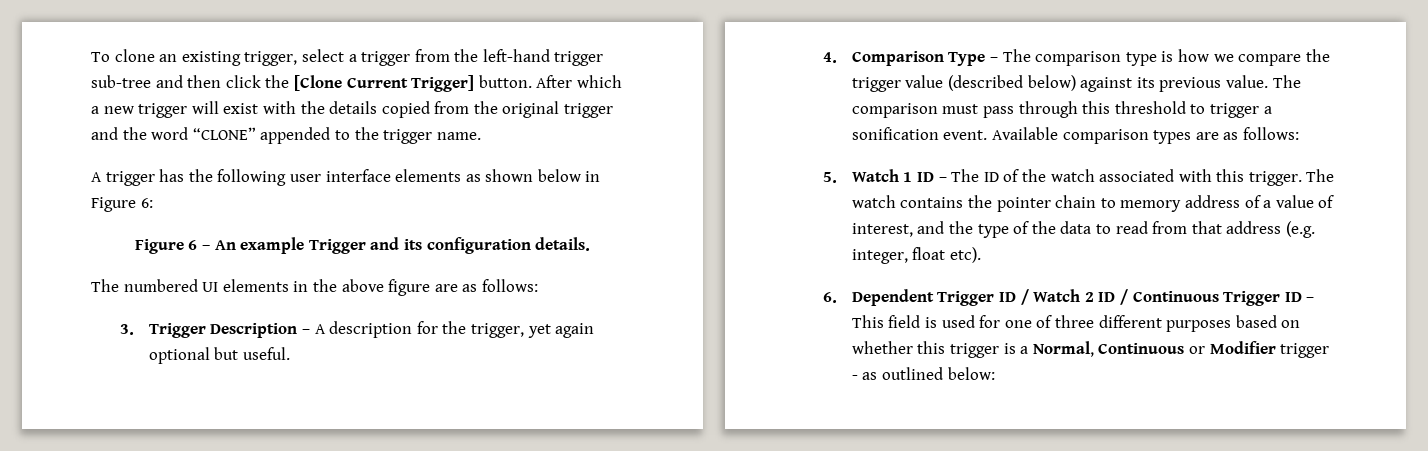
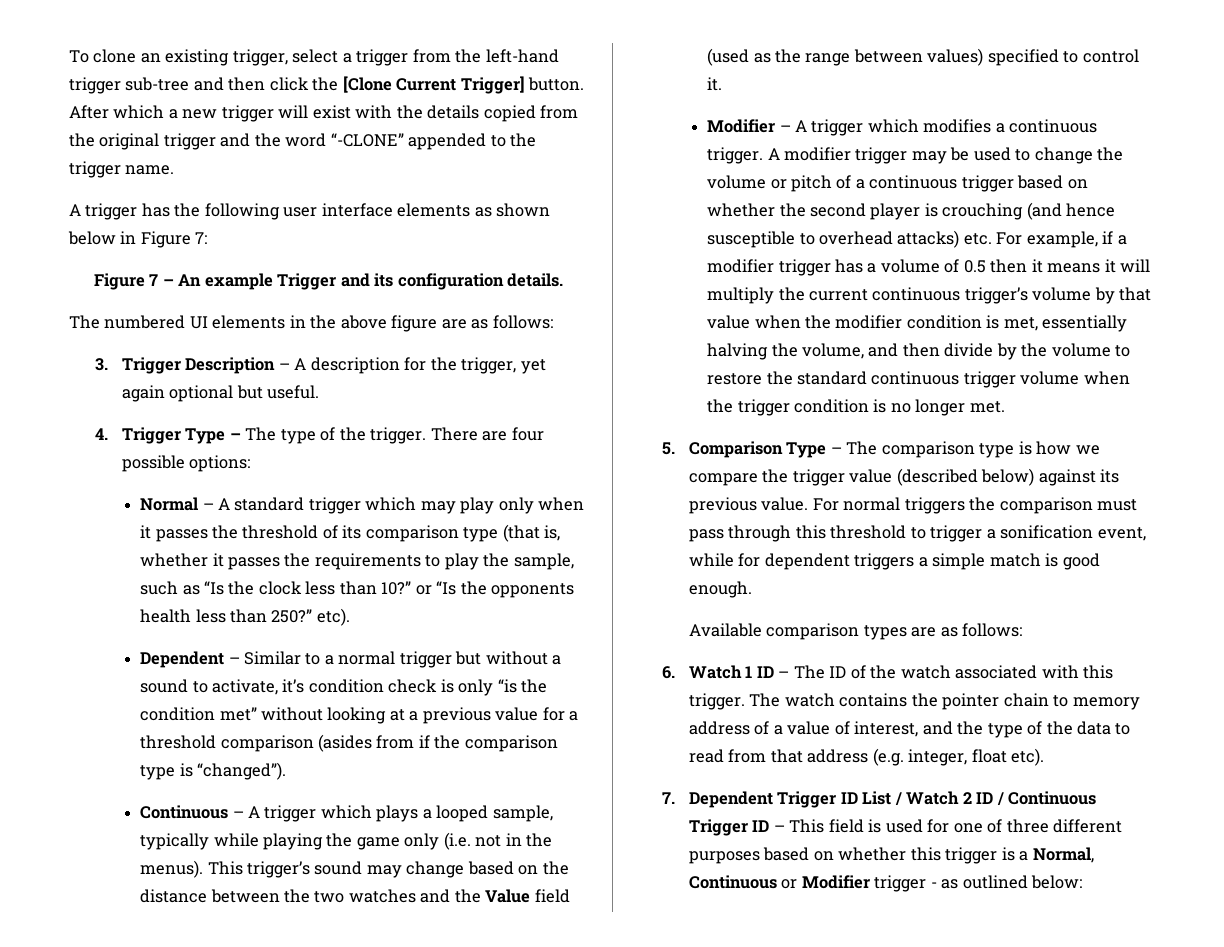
[192,127,256,140] “CLONE” -> [330,133,404,147] “-CLONE”
[140,198,153,208] [134,239,198,254] 6: // Figure 6 -> [195,232,208,244] [93,273,159,290] 7: // Figure 7
(837, 57) none -> [121,427,544,444] [121,455,251,472] [140,497,585,514] [140,524,561,542] [140,553,574,570] [140,581,575,598] [140,608,350,626] [140,651,562,668] [140,679,548,696] [140,707,579,724] [140,734,558,752] [140,762,287,780] [140,805,553,822] [140,832,553,850] [140,860,569,878] [140,889,570,903] [707,48,1139,66] [707,77,723,91] [707,119,1098,136] [707,147,1124,164] [707,175,1088,192] [707,202,1116,220] [707,230,1127,248] [707,259,1151,276] [707,287,1152,304] [707,315,1128,332] [707,343,1131,360] [707,371,1130,388] [707,399,1005,416] [662,442,676,455] Trigger Type – The type of the trigger. There are four possible options: // Normal – A standard trigger which may play only when it passes the threshold of its comparison type (that is, whether it passes the requirements to play the sample, such as “Is the clock less than 10?” or “Is the opponents health less than 250?” etc). // Dependent – Similar to a normal trigger but without a sound to activate, it’s condition check is only “is the condition met” without looking at a previous value for a threshold comparison (asides from if the comparison type is “changed”). // Continuous – A trigger which plays a looped sample, typically while playing the game only (i.e. not in the menus). This trigger’s sound may change based on the distance between the two watches and the Value field (used as the range between values) specified to control it. // Modifier – A trigger which modifies a continuous trigger. A modifier trigger may be used to change the volume or pitch of a continuous trigger based on whether the second player is crouching (and hence susceptible to overhead attacks) etc. For example, if a modifier trigger has a volume of 0.5 then it means it will multiply the current continuous trigger’s volume by that value when the modifier condition is met, essentially halving the volume, and then divide by the volume to restore the standard continuous trigger volume when the trigger condition is no longer met. // 5.
[1272,75,1301,88] The -> [812,497,996,514] For normal triggers the
[943,130,988,140] event. -> [1097,527,1146,541] [688,553,1100,570] [688,581,752,598] event, while for dependent triggers a simple match is good enough. //
[822,172,837,183] 5. -> [662,666,676,679] 6.
[822,292,837,303] 6. -> [662,792,676,804] 7.
(1016, 297) none -> [862,791,892,805] List

